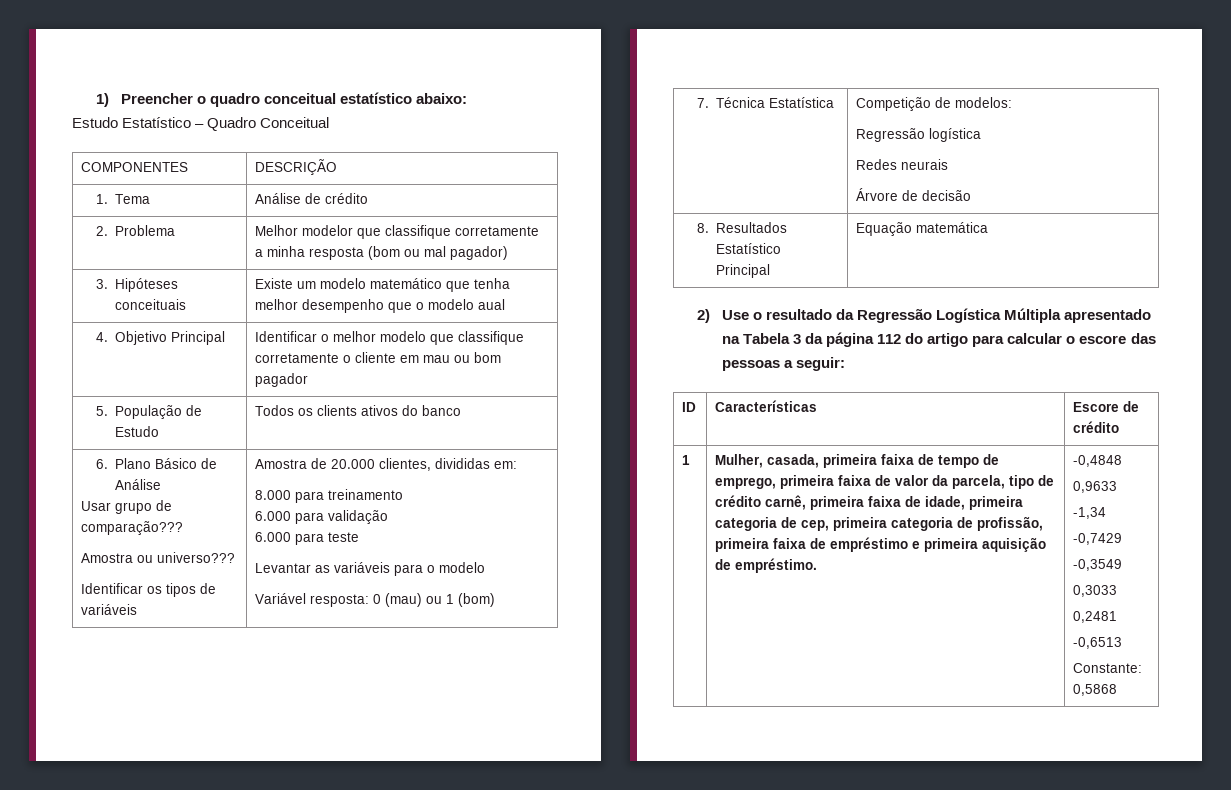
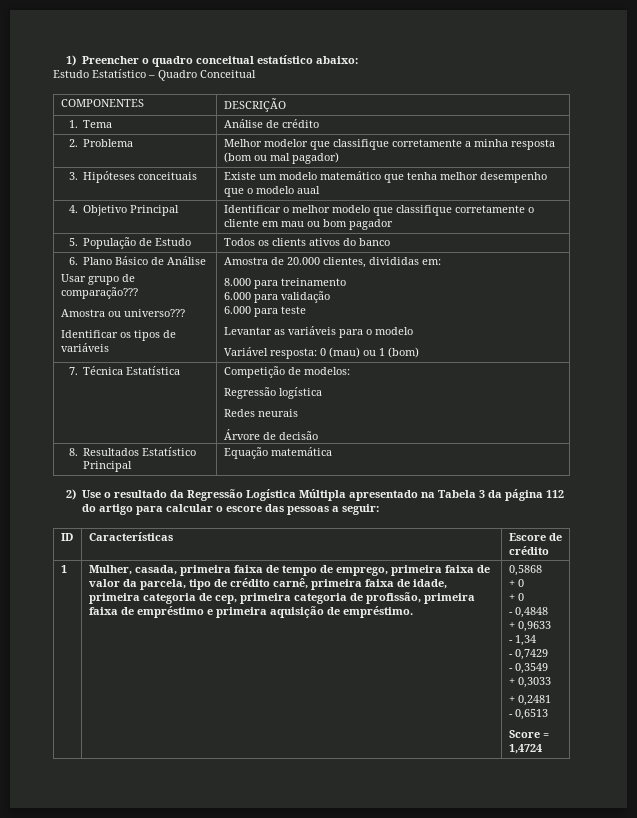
[1073,455,1123,467] [1073,481,1118,493] [1073,507,1107,519] [1073,533,1123,545] [1073,559,1123,571] -0,4848 // 0,9633 // -1,34 // -0,7429 // -0,3549 // -> [508,565,542,576] [508,579,524,587] [508,593,524,601] [508,607,548,618] [508,621,551,632] [508,635,536,646] [508,649,548,660] [508,663,548,674] [508,678,515,685] 0,5868 // + 0 // + 0 // - 0,4848 // + 0,9633 // - 1,34 // - 0,7429 // - 0,3549 // +
(1118, 591) none -> [508,696,515,703] +
[1073,637,1123,649] [1073,663,1143,673] [1073,684,1118,696] -0,6513 // Constante: 0,5868 -> [508,709,548,720] [508,730,549,738] [508,744,542,754] - 0,6513 // Score = 1,4724

